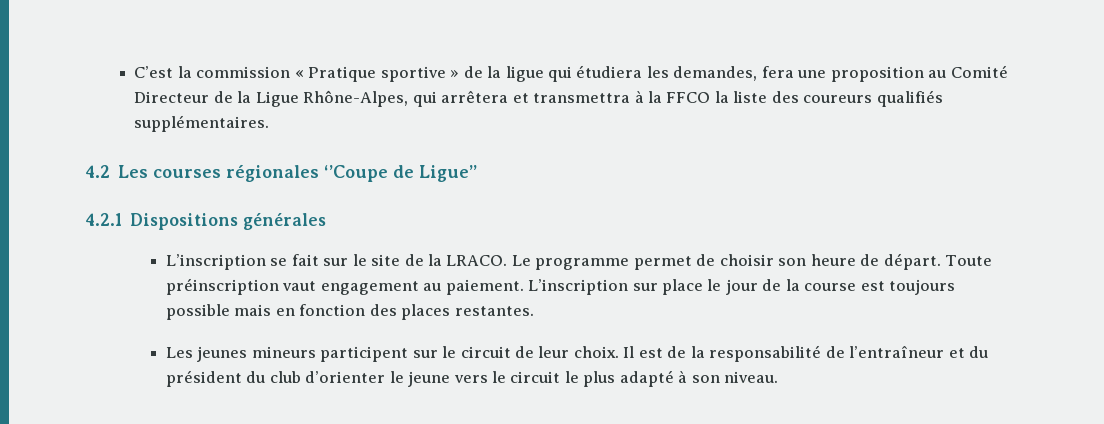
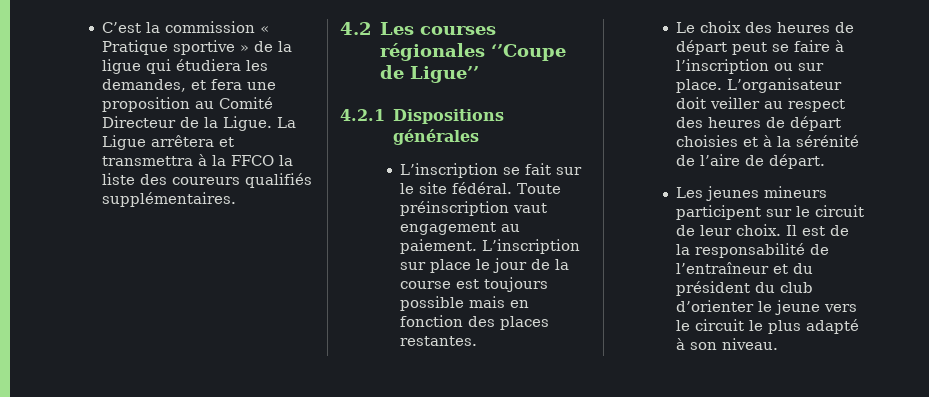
(758, 73) none -> [191,80,207,90] et
[255,90,437,107] Ligue Rhône-Alpes, qui -> [223,116,297,131] [102,135,147,150] Ligue. La Ligue
[404,253,941,270] de la LRACO. Le programme permet de choisir son heure de départ. -> [452,182,513,194] fédéral.
(534, 311) none -> [676,21,855,33] [676,40,845,55] [676,59,825,74] [676,78,843,93] [676,97,846,112] [676,116,842,131] [676,135,860,147] [676,154,826,169] // Le choix des heures de départ peut se faire à l’inscription ou sur place. L’organisateur doit veiller au respect des heures de départ choisies et à la sérénité de l’aire de départ.

